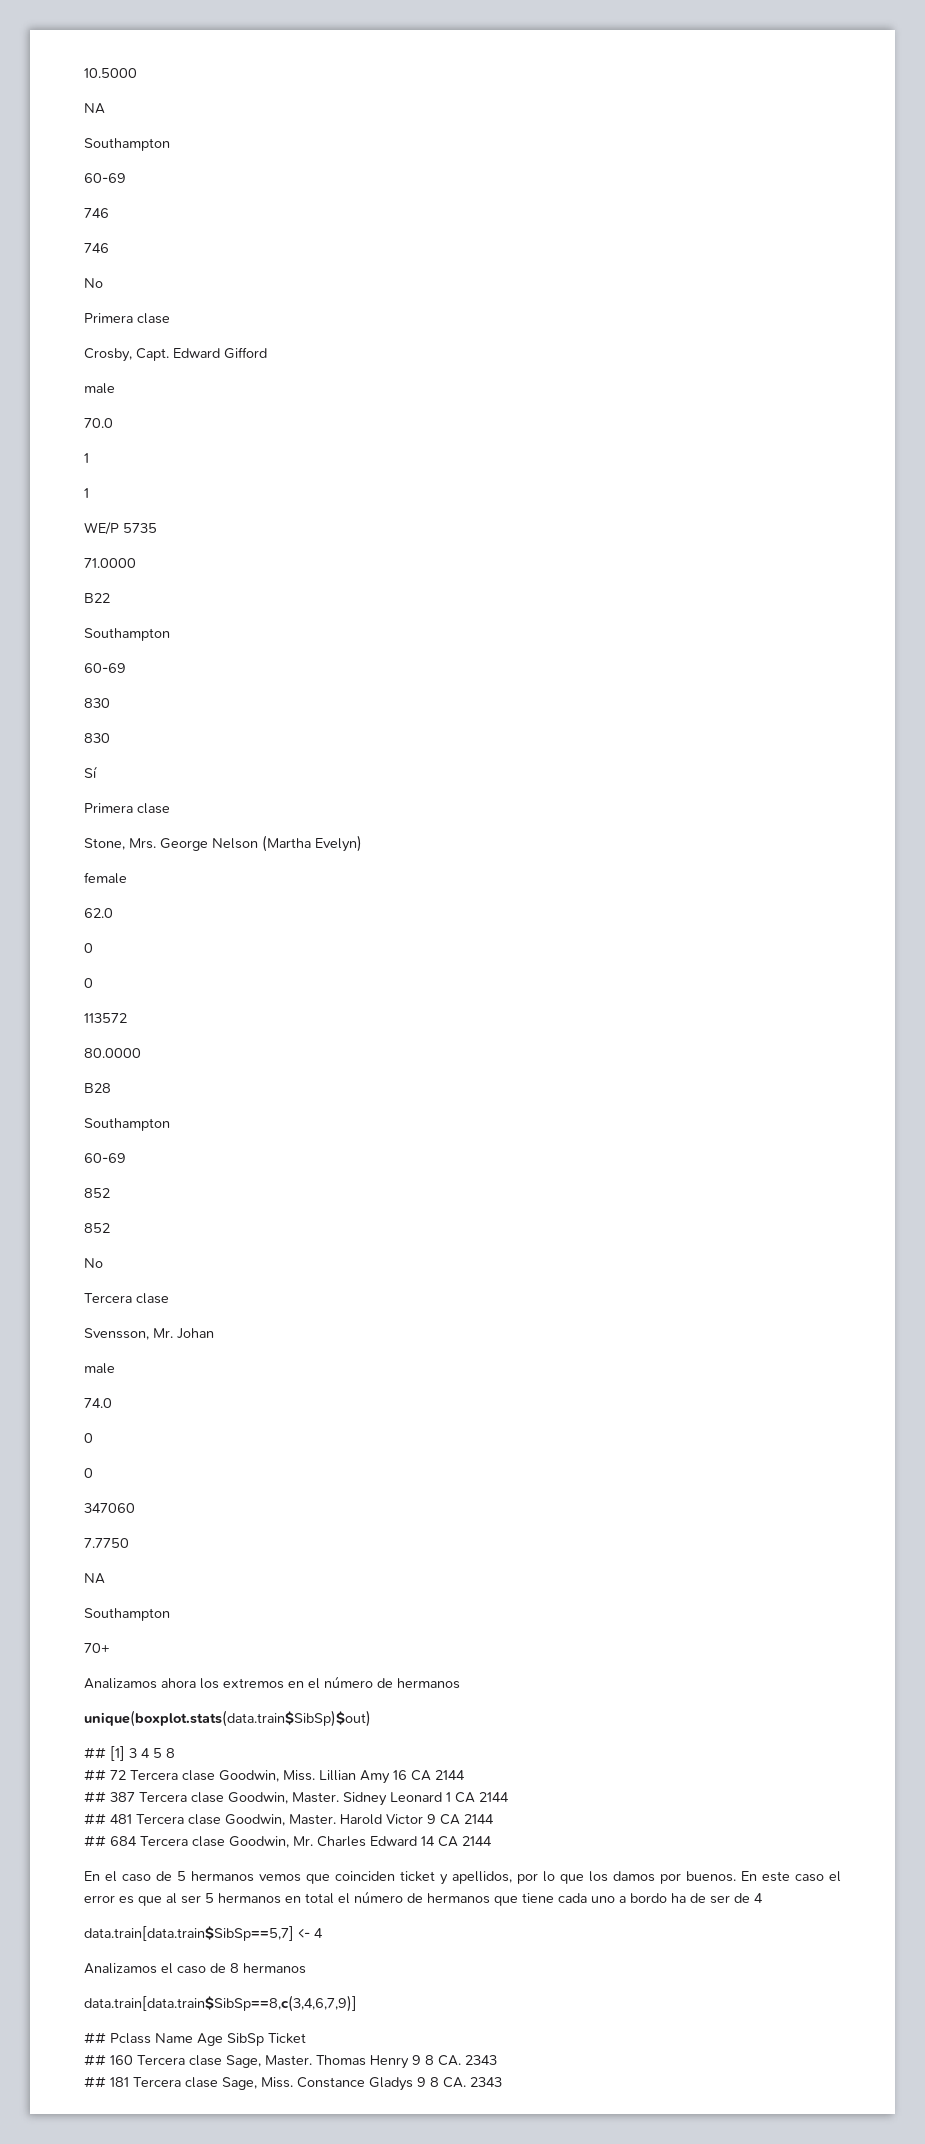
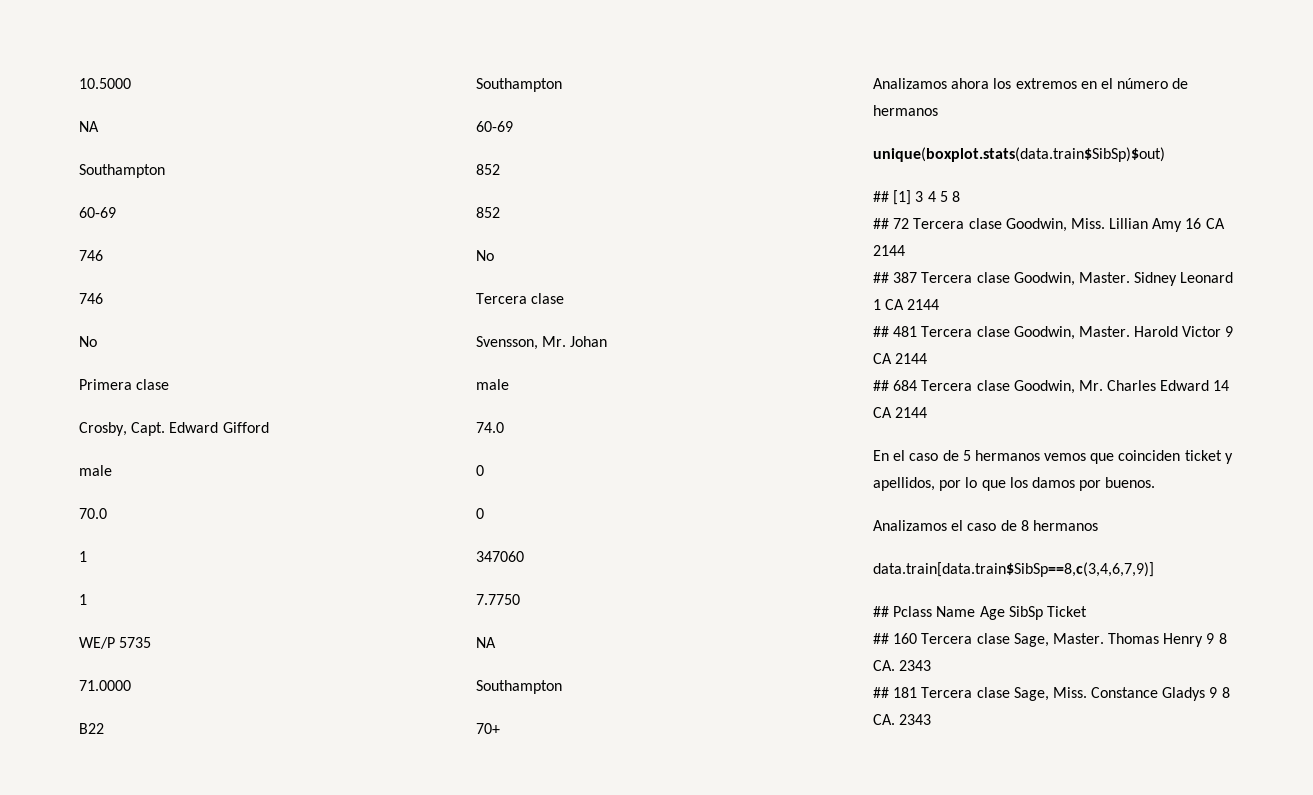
[84,698,110,708] [84,733,110,743] [84,766,97,778] [84,803,170,814] [84,835,362,852] [84,872,127,884] [84,908,113,918] [84,943,93,953] [84,978,93,988] [84,1013,127,1023] [84,1048,141,1058] [84,1083,111,1093] [84,1118,170,1131] [84,1153,126,1163] // 830 // 830 // Sí // Primera clase // Stone, Mrs. George Nelson (Martha Evelyn) // female // 62.0 // 0 // 0 // 113572 // 80.0000 // B28 // Southampton // 60-69 -> (513, 126) none
[741,1871,841,1882] [84,1891,763,1906] [84,1926,323,1941] En este caso el error es que al ser 5 hermanos en total el número de hermanos que tiene cada uno a bordo ha de ser de 4 // data.train[data.train$SibSp==5,7] <- 4 -> (1156, 482) none

